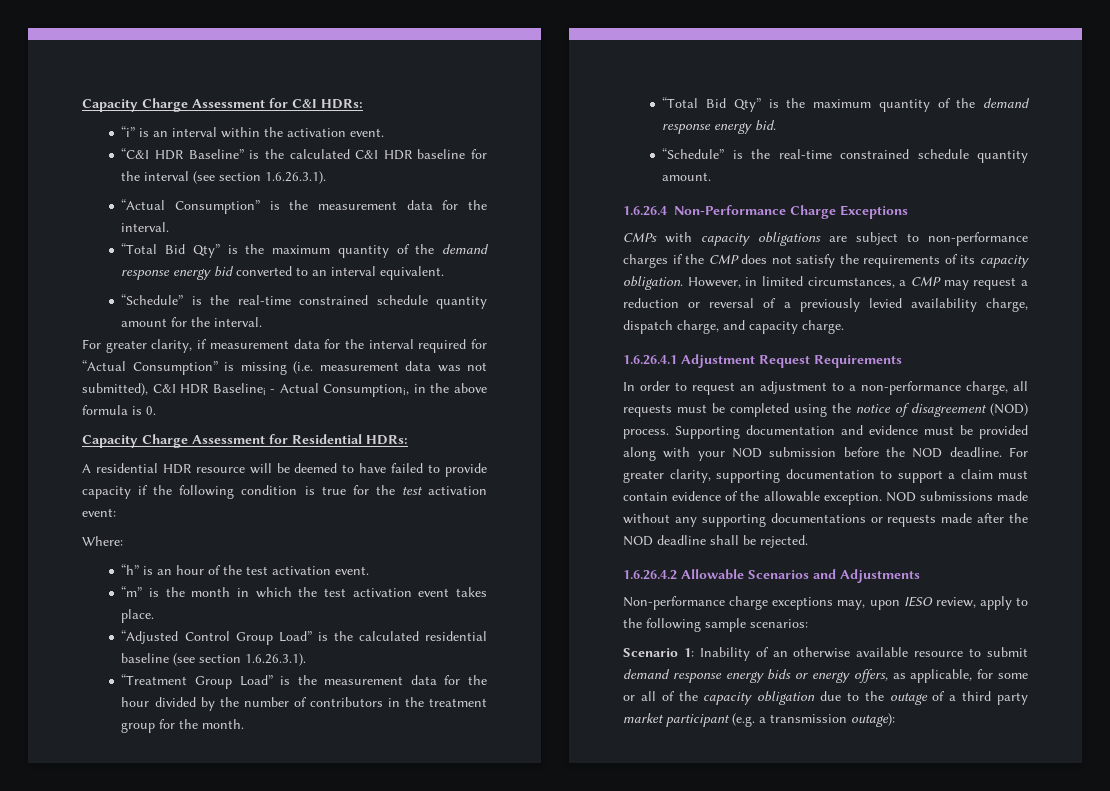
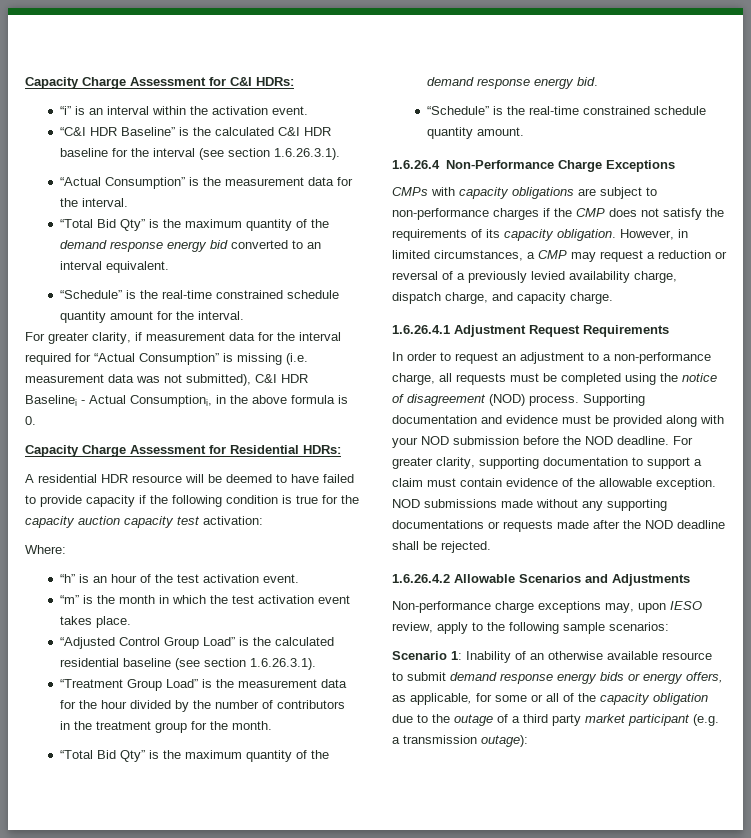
[401,486,488,495] [82,508,116,517] test activation event: -> [25,516,263,528] capacity auction capacity test activation:

